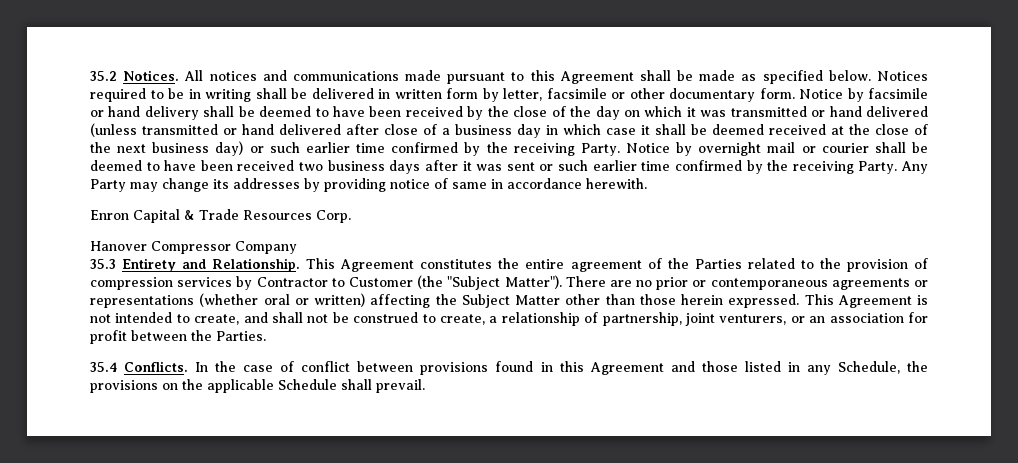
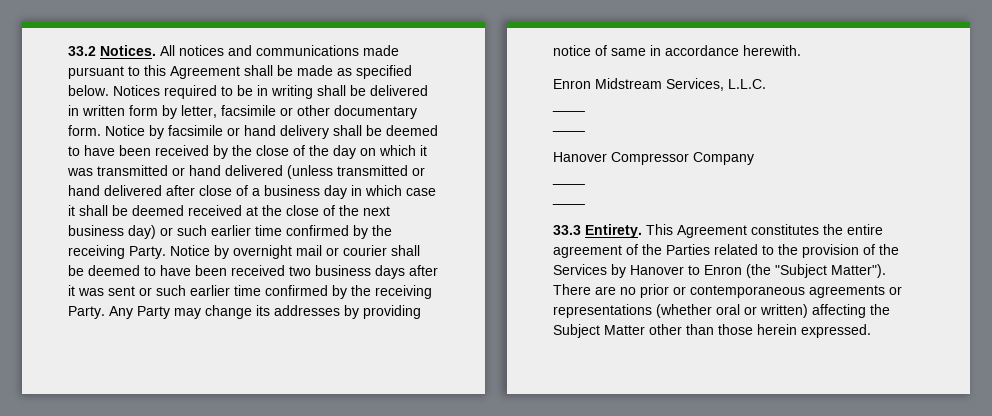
[90,71,117,81] 35.2 -> [68,46,96,56] 33.2
[133,209,351,223] Capital & Trade Resources Corp. -> [595,78,766,91] [552,109,585,112] [552,129,585,132] Midstream Services, L.L.C. // ____ // ____
[90,258,301,272] 35.3 Entirety and Relationship. -> [552,182,585,185] [552,202,585,205] [553,224,642,238] ____ // ____ // 33.3 Entirety.
[90,276,413,290] compression services by Contractor to Customer -> [879,244,899,255] [553,264,742,278] the Services by Hanover to Enron
[804,294,928,308] [90,312,928,326] [90,330,266,344] [90,361,929,375] [90,379,425,393] This Agreement is not intended to create, and shall not be construed to create, a relationship of partnership, joint venturers, or an association for profit between the Parties. // 35.4 Conflicts. In the case of conflict between provisions found in this Agreement and those listed in any Schedule, the provisions on the applicable Schedule shall prevail. -> (871, 331) none

